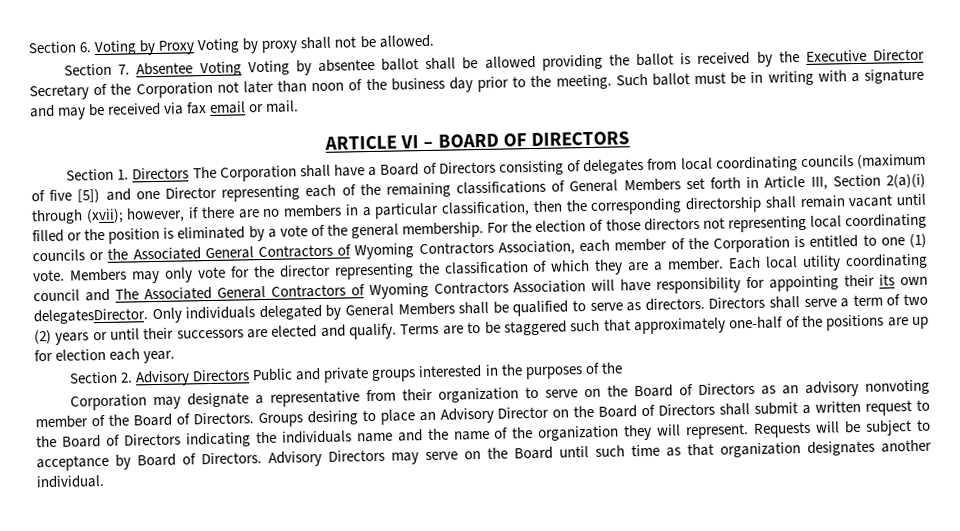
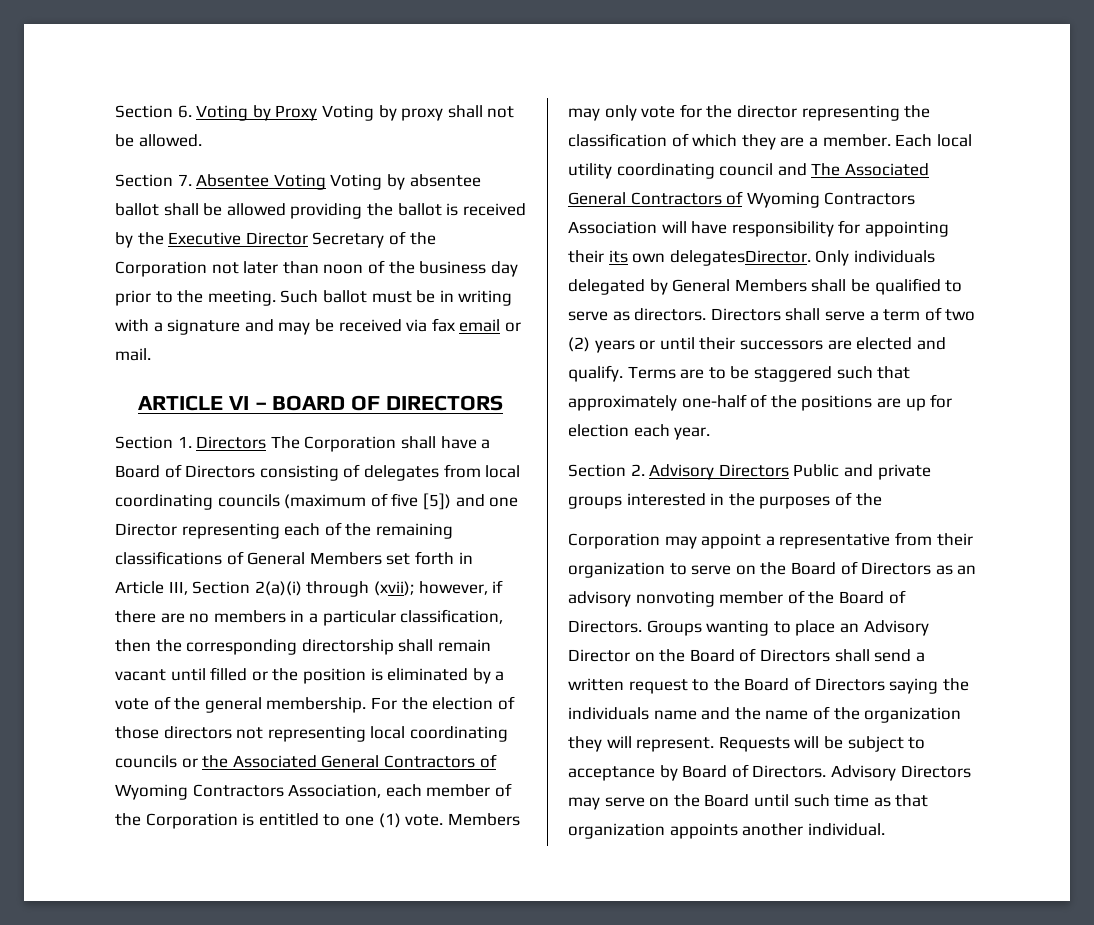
[187,392,250,408] designate -> [701,533,762,549] appoint
[306,410,358,426] desiring -> [706,620,770,636] wanting
[754,402,799,415] submit -> [874,649,912,662] send
[185,432,251,448] indicating -> [889,678,939,694] saying
[807,440,875,456] designates -> [669,823,738,839] appoints

